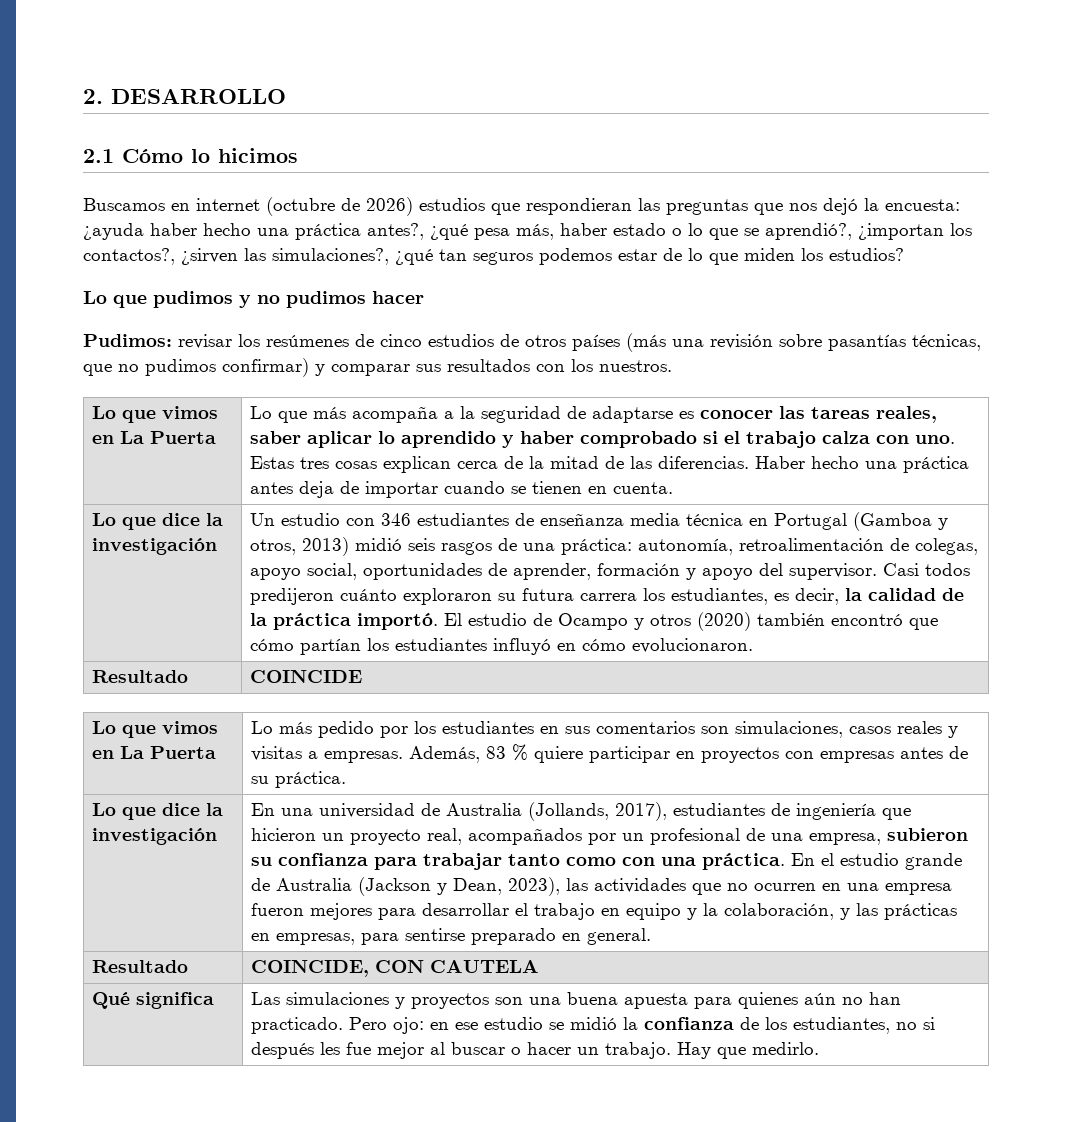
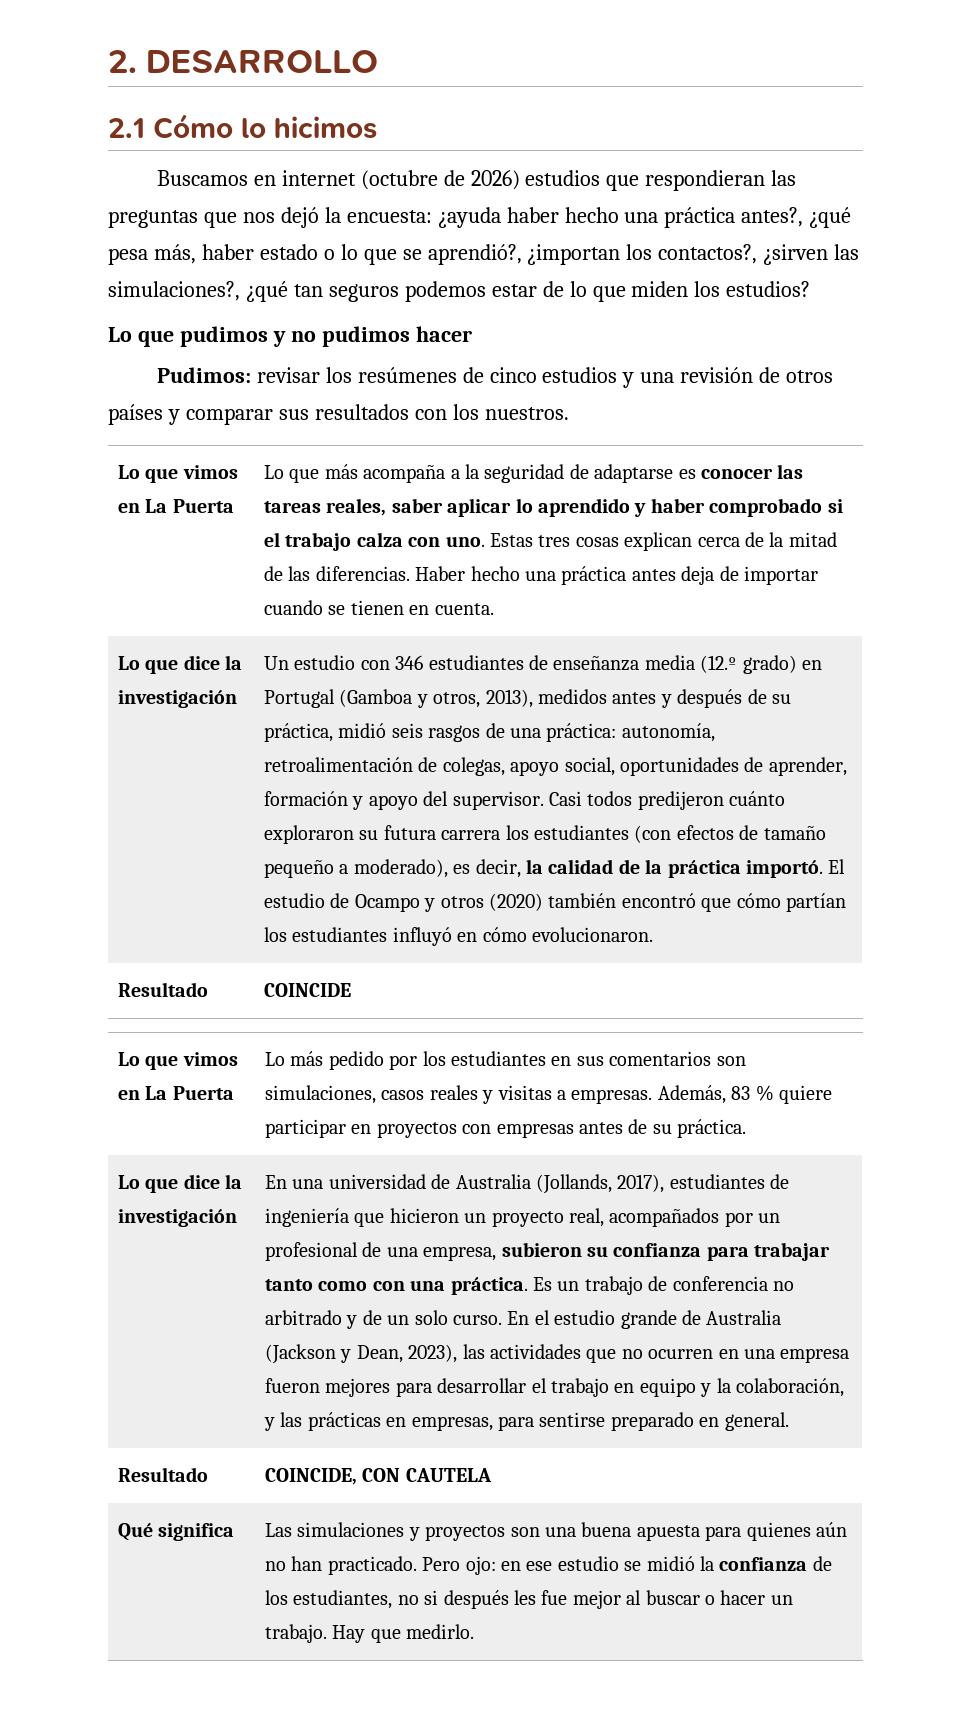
[500,333,981,352] [83,358,309,377] de otros países (más una revisión sobre pasantías técnicas, que no pudimos confirmar) -> [622,367,834,388] [108,404,163,425] y una revisión de otros países
[686,513,744,526] técnica -> [700,655,797,674] (12.º grado)
[302,537,350,556] 2013) -> [485,689,792,708] [264,723,334,742] 2013), medidos antes y después de su práctica,
[671,588,769,605] estudiantes, -> [534,825,826,843] [264,859,448,878] estudiantes (con efectos de tamaño pequeño a moderado),
(786, 861) none -> [533,1276,795,1295] [265,1310,503,1329] Es un trabajo de conferencia no arbitrado y de un solo curso.

